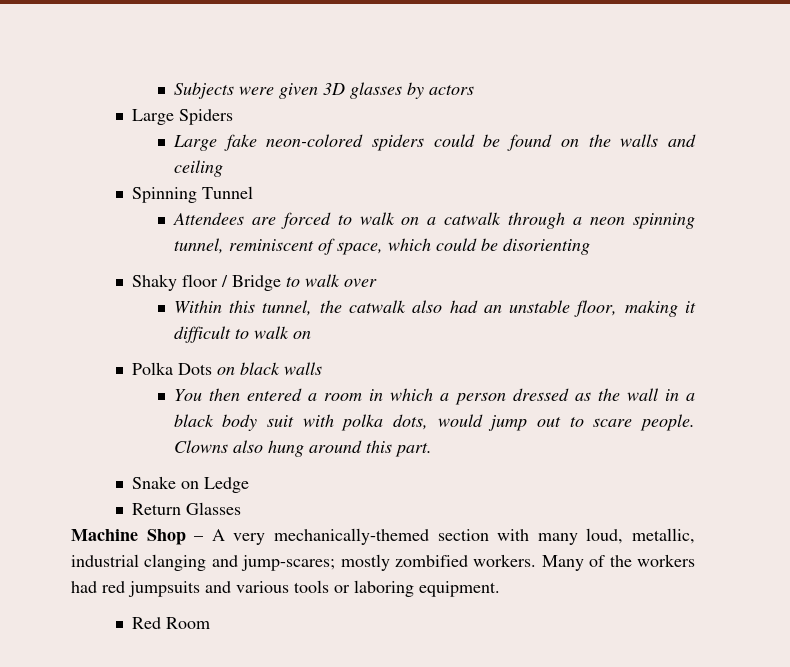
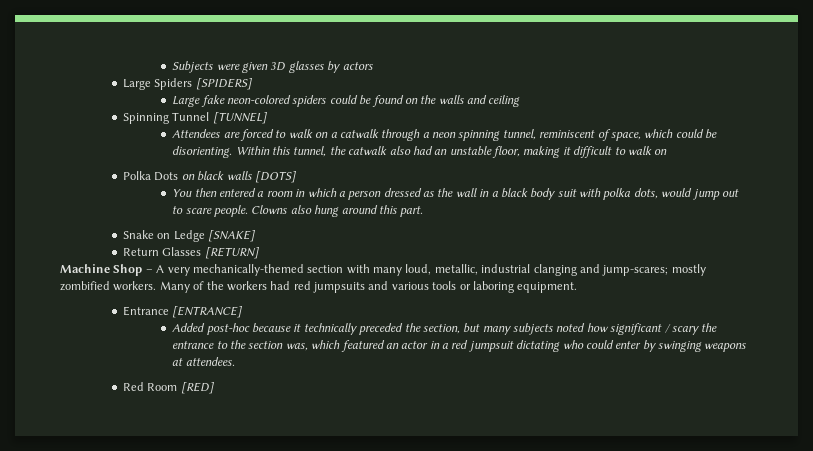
(234, 117) none -> [195,78,252,90] [SPIDERS]
(254, 192) none -> [212,112,267,124] [TUNNEL]
[502,238,590,255] [132,274,378,291] disorienting // Shaky floor / Bridge to walk over // -> [172,146,233,158] disorienting.
(323, 368) none -> [254,171,296,183] [DOTS]
(250, 485) none -> [208,230,256,242] [SNAKE]
(242, 508) none -> [204,247,259,259] [RETURN]
(500, 589) none -> [122,306,243,318] [172,323,718,335] [172,340,747,352] [172,357,235,366] // Entrance [ENTRANCE] // Added post-hoc because it technically preceded the section, but many subjects noted how significant / scary the entrance to the section was, which featured an actor in a red jumpsuit dictating who could enter by swinging weapons at attendees.
(211, 623) none -> [180,382,214,394] [RED]

